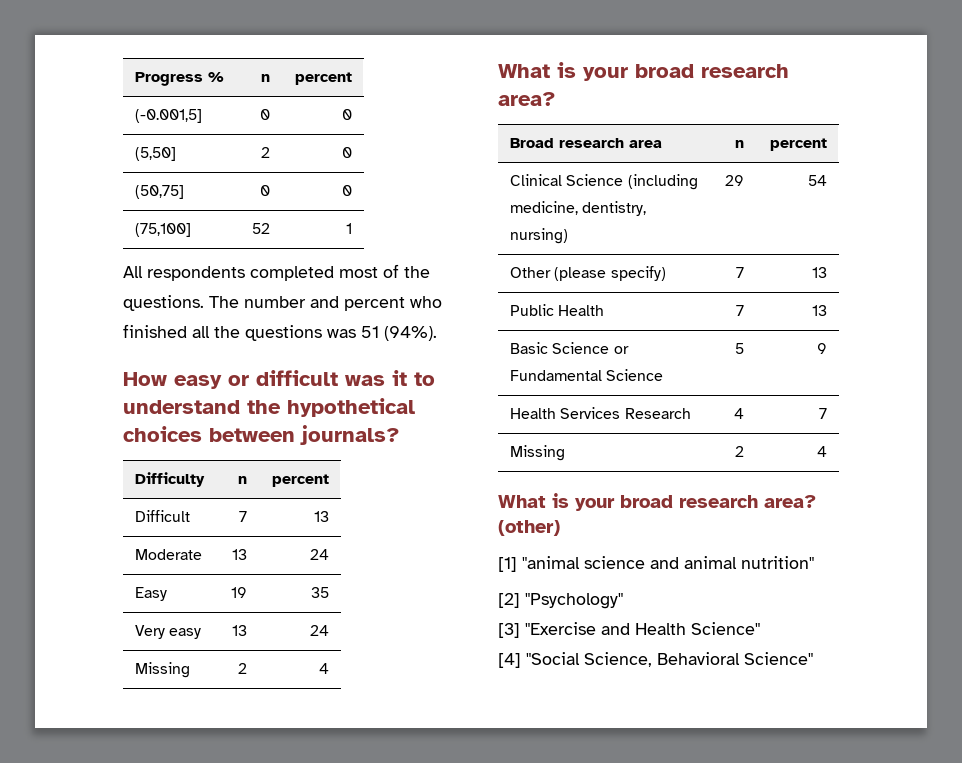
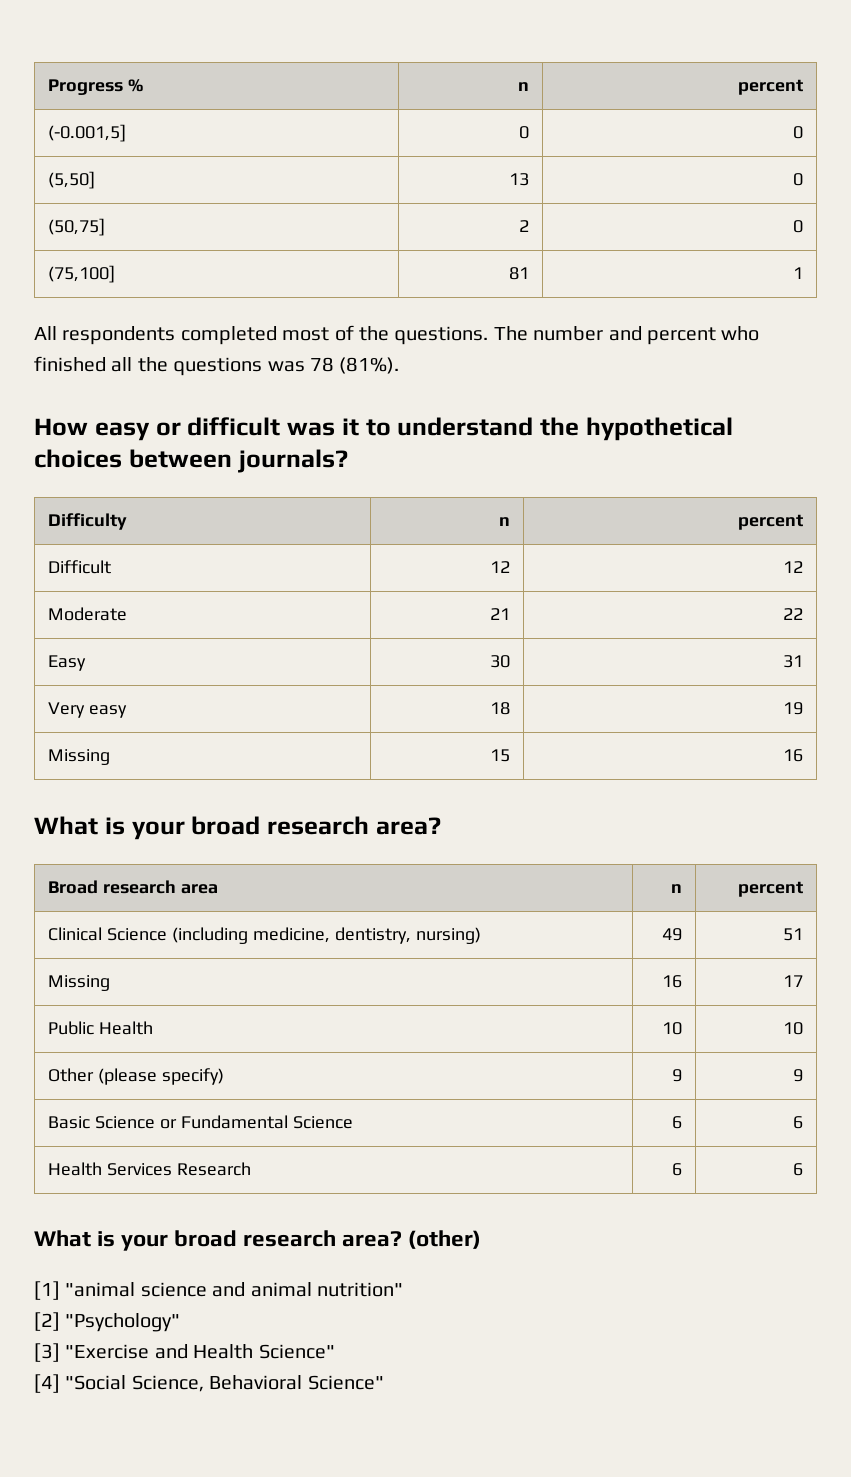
[260,147,270,158] 2 -> [508,173,529,186] 13
[259,185,270,196] 0 -> [518,220,529,232] 2
[251,223,270,234] 52 -> [508,267,529,280] 81
[361,326,437,341] 51 (94%). -> [310,357,400,374] 78 (81%).
[238,511,247,522] [313,511,329,522] 7 | 13 -> [489,561,510,573] [782,561,803,573] 12 | 12
[231,549,247,560] [309,549,329,560] 13 | 24 -> [489,608,510,620] [782,608,803,620] 21 | 22
[230,587,247,598] [310,587,329,598] 19 | 35 -> [489,655,510,668] [782,655,803,668] 30 | 31
[231,625,247,636] [309,625,329,636] [135,662,191,678] [237,663,247,674] [318,663,329,674] 13 | 24 // Missing | 2 | 4 -> [489,702,510,715] [782,702,803,715] [48,749,111,765] [489,749,510,762] [782,749,803,762] 18 | 19 // Missing | 15 | 16
[724,175,744,186] [807,175,827,186] [510,266,666,281] [735,267,744,278] [811,267,827,278] [510,304,605,316] [735,305,744,316] [811,305,827,316] 29 | 54 // Other (please specify) | 7 | 13 // Public Health | 7 | 13 -> [661,928,682,941] [782,928,803,941] [48,975,111,991] [661,975,682,988] [782,975,803,987] [48,1021,154,1035] [661,1022,682,1035] [782,1022,803,1035] [48,1068,224,1085] [671,1069,682,1082] [792,1069,803,1082] 49 | 51 // Missing | 16 | 17 // Public Health | 10 | 10 // Other (please specify) | 9 | 9
[734,343,744,354] [816,343,827,354] 5 | 9 -> [671,1116,682,1129] [792,1116,803,1129] 6 | 6
[733,408,744,419] [818,408,827,419] [510,445,566,461] [734,446,744,457] [816,446,827,457] 4 | 7 // Missing | 2 | 4 -> [671,1163,682,1176] [792,1163,803,1176] 6 | 6

